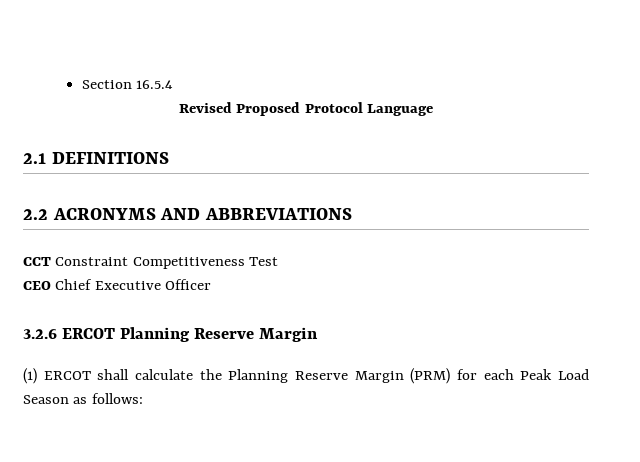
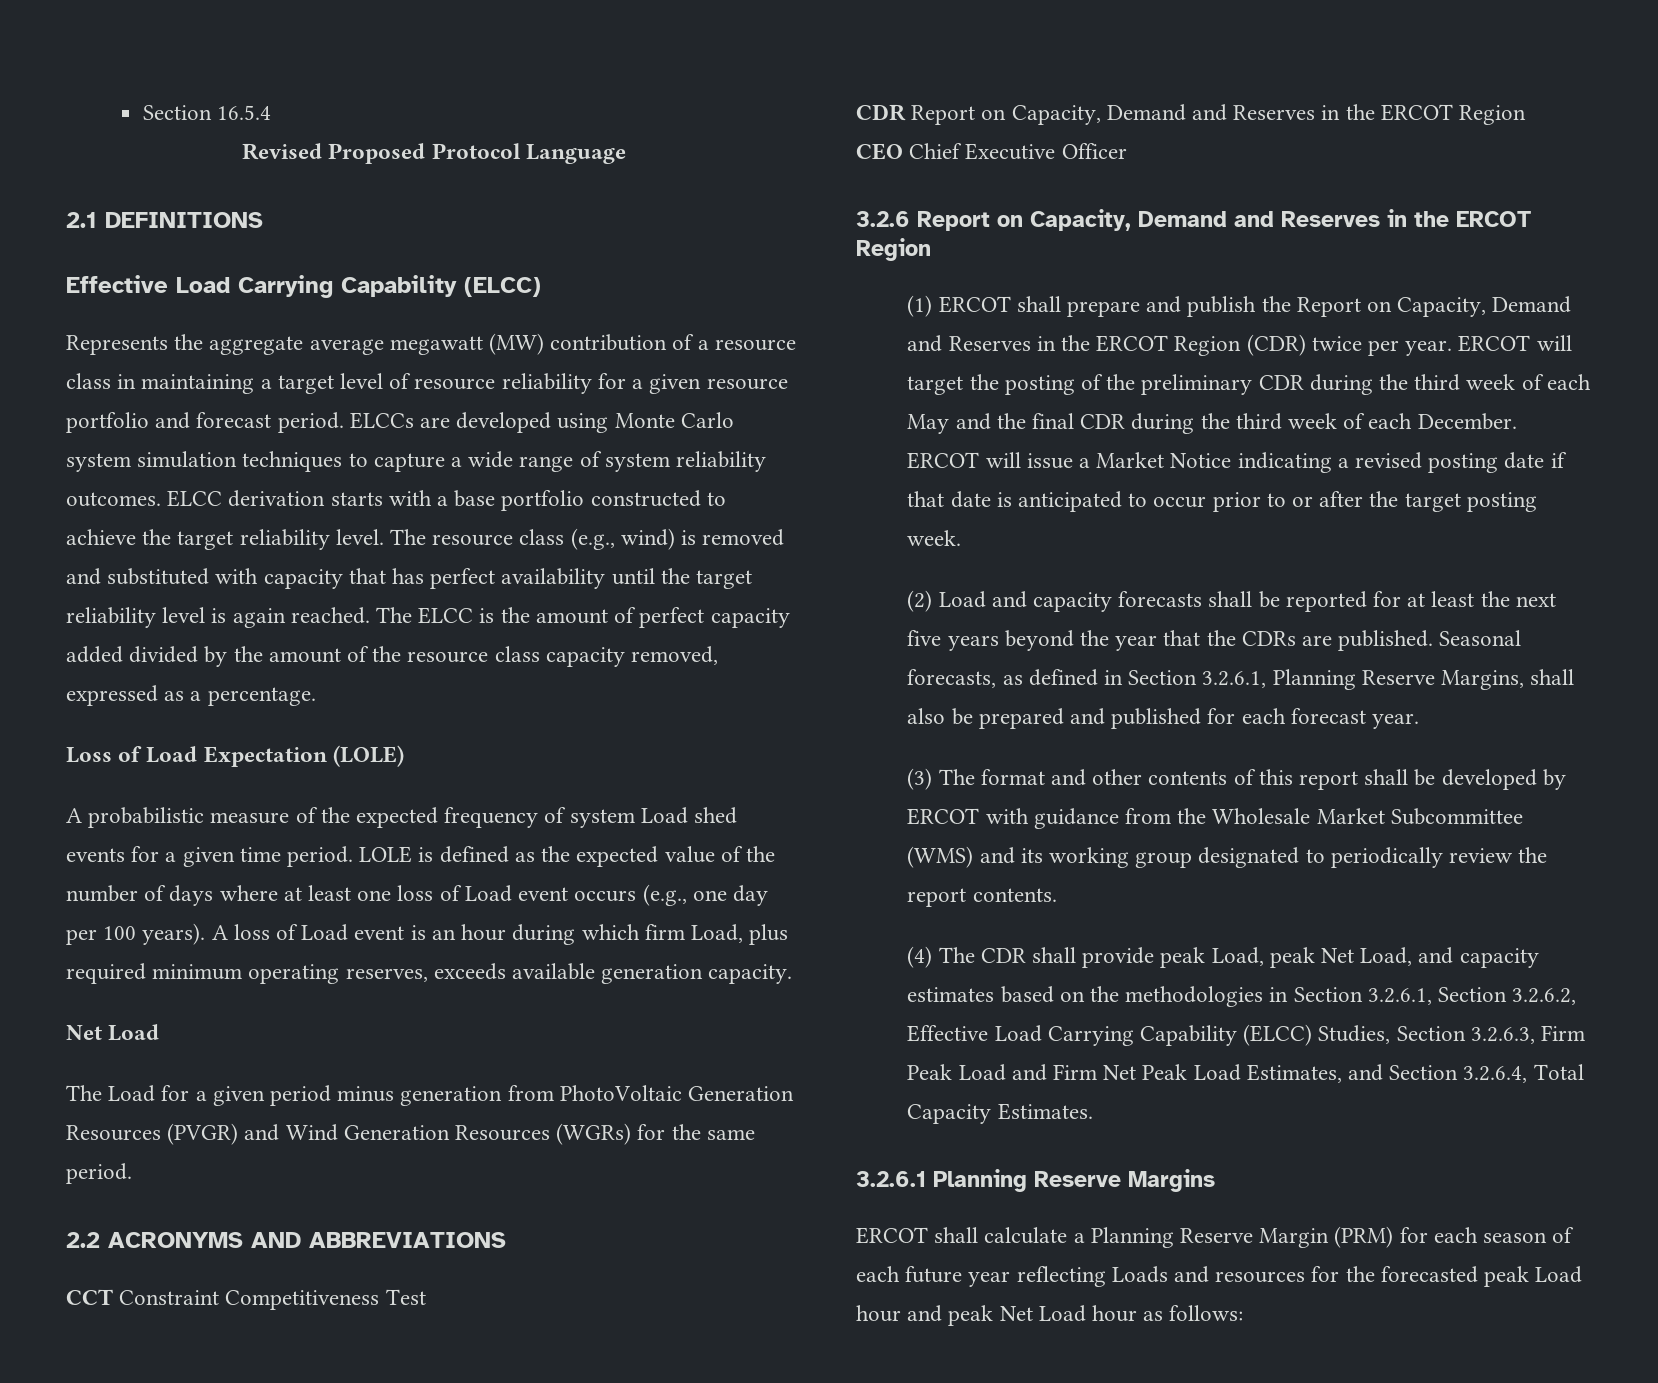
(169, 158) none -> [66,275,541,298] [66,333,796,355] [66,373,788,394] [66,412,734,433] [66,451,767,472] [66,490,726,511] [66,528,785,550] [66,568,753,589] [66,607,790,628] [66,646,719,667] [66,685,316,706] [66,745,404,767] [66,807,738,828] [66,846,775,867] [66,884,768,906] [66,923,789,945] [66,963,793,984] [66,1024,160,1041] [66,1085,795,1106] [66,1123,755,1145] [66,1163,132,1184] // Effective Load Carrying Capability (ELCC) // Represents the aggregate average megawatt (MW) contribution of a resource class in maintaining a target level of resource reliability for a given resource portfolio and forecast period. ELCCs are developed using Monte Carlo system simulation techniques to capture a wide range of system reliability outcomes. ELCC derivation starts with a base portfolio constructed to achieve the target reliability level. The resource class (e.g., wind) is removed and substituted with capacity that has perfect availability until the target reliability level is again reached. The ELCC is the amount of perfect capacity added divided by the amount of the resource class capacity removed, expressed as a percentage. // Loss of Load Expectation (LOLE) // A probabilistic measure of the expected frequency of system Load shed events for a given time period. LOLE is defined as the expected value of the number of days where at least one loss of Load event occurs (e.g., one day per 100 years). A loss of Load event is an hour during which firm Load, plus required minimum operating reserves, exceeds available generation capacity. // Net Load // The Load for a given period minus generation from PhotoVoltaic Generation Resources (PVGR) and Wind Generation Resources (WGRs) for the same period.
(279, 261) none -> [856,104,1527,125] // CDR Report on Capacity, Demand and Reserves in the ERCOT Region
[61,327,318,342] [23,368,222,384] ERCOT Planning Reserve Margin // (1) ERCOT shall calculate the -> [917,209,1531,231] [856,238,931,261] [907,295,1572,317] [907,334,1572,356] [907,374,1591,395] [907,413,1517,434] [907,452,1567,473] [907,491,1537,512] [907,530,962,546] [907,590,1556,612] [907,630,1522,651] [907,669,1575,690] [907,708,1420,729] [907,768,1566,790] [907,808,1523,829] [907,846,1548,868] [907,888,1057,907] [907,946,1539,968] [907,986,1577,1007] [907,1024,1586,1046] [907,1064,1584,1083] [907,1103,1093,1124] [856,1169,1215,1192] [856,1227,1085,1244] Report on Capacity, Demand and Reserves in the ERCOT Region // (1) ERCOT shall prepare and publish the Report on Capacity, Demand and Reserves in the ERCOT Region (CDR) twice per year. ERCOT will target the posting of the preliminary CDR during the third week of each May and the final CDR during the third week of each December. ERCOT will issue a Market Notice indicating a revised posting date if that date is anticipated to occur prior to or after the target posting week. // (2) Load and capacity forecasts shall be reported for at least the next five years beyond the year that the CDRs are published. Seasonal forecasts, as defined in Section 3.2.6.1, Planning Reserve Margins, shall also be prepared and published for each forecast year. // (3) The format and other contents of this report shall be developed by ERCOT with guidance from the Wholesale Market Subcommittee (WMS) and its working group designated to periodically review the report contents. // (4) The CDR shall provide peak Load, peak Net Load, and capacity estimates based on the methodologies in Section 3.2.6.1, Section 3.2.6.2, Effective Load Carrying Capability (ELCC) Studies, Section 3.2.6.3, Firm Peak Load and Firm Net Peak Load Estimates, and Section 3.2.6.4, Total Capacity Estimates. // 3.2.6.1 Planning Reserve Margins // ERCOT shall calculate a
[520,369,589,380] [23,395,69,404] Peak Load Season -> [1483,1227,1575,1243] [856,1266,1583,1287] [856,1305,1138,1326] season of each future year reflecting Loads and resources for the forecasted peak Load hour and peak Net Load hour

